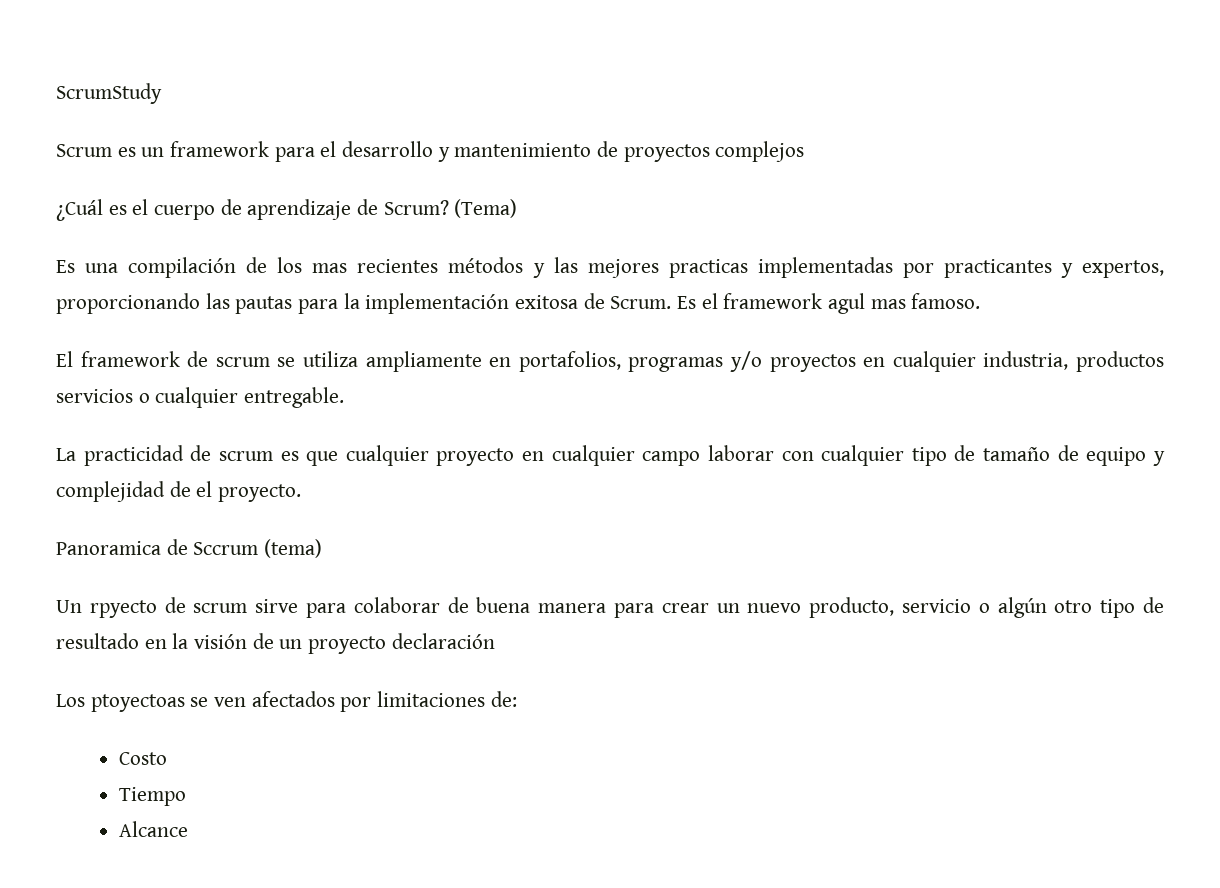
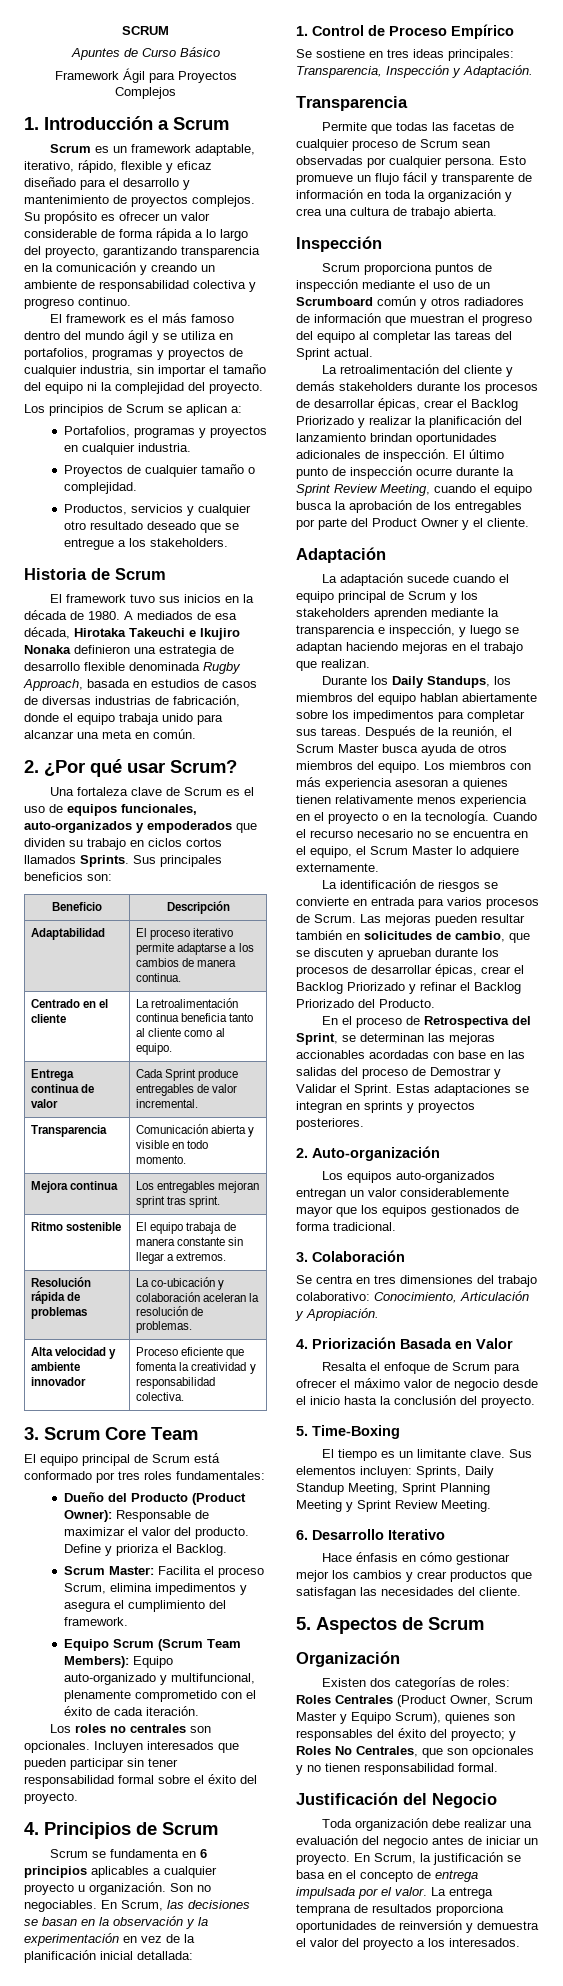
[56,83,162,104] [56,141,270,157] ScrumStudy // Scrum es un framework -> [122,26,169,35] [70,47,220,60] [54,68,237,83] [115,87,176,99] [24,116,229,130] [50,144,256,156] [24,160,212,173] [24,177,76,187] SCRUM // Apuntes de Curso Básico // Framework Ágil para Proyectos Complejos // 1. Introducción a Scrum // Scrum es un framework adaptable, iterativo, rápido, flexible y eficaz diseñado
[715,141,805,162] [56,199,518,221] [56,257,1164,278] [56,293,981,314] [56,351,270,367] complejos // ¿Cuál es el cuerpo de aprendizaje de Scrum? (Tema) // Es una compilación de los mas recientes métodos y las mejores practicas implementadas por practicantes y expertos, proporcionando las pautas para la implementación exitosa de Scrum. Es el framework agul mas famoso. // El framework de scrum -> [192,195,255,207] [24,211,210,224] [24,228,248,241] [24,246,260,258] [24,262,215,275] [24,280,256,292] [24,297,131,309] [50,313,235,323] [24,330,159,343] complejos. Su propósito es ofrecer un valor considerable de forma rápida a lo largo del proyecto, garantizando transparencia en la comunicación y creando un ambiente de responsabilidad colectiva y progreso continuo. // El framework es el más famoso dentro del mundo ágil y
[365,351,482,372] ampliamente -> (216, 335) none
[730,351,1165,372] [56,387,345,408] [56,445,1165,466] [56,481,302,502] [56,539,323,558] [56,597,1164,618] [56,633,495,654] [56,691,517,712] [118,752,167,765] [118,787,186,806] [118,821,188,837] y/o proyectos en cualquier industria, productos servicios o cualquier entregable. // La practicidad de scrum es que cualquier proyecto en cualquier campo laborar con cualquier tipo de tamaño de equipo y complejidad de el proyecto. // Panoramica de Sccrum (tema) // Un rpyecto de scrum sirve para colaborar de buena manera para crear un nuevo producto, servicio o algún otro tipo de resultado en la visión de un proyecto declaración // Los ptoyectoas se ven afectados por limitaciones de: // Costo // Tiempo // Alcance -> [157,348,243,360] [24,364,266,377] [24,382,263,394] [24,404,242,416] [63,426,267,438] [63,443,191,455] [63,464,255,477] [63,482,137,494] [63,504,251,516] [63,521,239,533] [63,538,228,550] [24,568,166,580] [50,594,255,603] [24,610,237,620] [24,627,240,640] [24,645,234,657] [24,662,241,674] [23,679,257,691] [24,695,240,707] [24,713,223,725] [24,729,196,739] [24,759,237,777] [50,787,255,796] [24,804,197,816] [24,821,257,833] [24,838,222,850] [24,855,222,867] [24,872,112,881] [52,902,102,911] [166,901,230,914] [31,928,106,940] [136,928,234,940] [136,943,254,955] [136,958,237,967] [136,973,182,982] [31,999,109,1008] [31,1014,67,1023] [136,998,239,1008] [136,1013,254,1022] [136,1028,225,1037] [136,1043,173,1055] [31,1069,75,1081] [31,1084,95,1093] [31,1099,59,1108] [136,1069,239,1081] [136,1084,238,1096] [136,1099,199,1108] [31,1125,108,1137] [136,1124,255,1137] [136,1140,209,1149] [136,1155,187,1164] [31,1181,119,1193] [136,1181,260,1193] [136,1196,221,1208] [31,1222,122,1231] [136,1222,236,1234] [136,1237,244,1246] [136,1252,227,1264] [31,1277,92,1287] [31,1291,81,1304] [31,1307,88,1319] [136,1277,225,1290] [136,1292,260,1302] [136,1306,204,1316] [136,1321,193,1333] [31,1347,117,1359] [31,1362,81,1371] [31,1377,87,1386] [136,1347,245,1359] [136,1362,256,1374] [136,1377,216,1389] [136,1392,185,1401] [24,1427,198,1440] [24,1453,220,1466] [24,1471,265,1483] [63,1492,246,1505] [63,1510,209,1522] [63,1527,249,1539] [63,1544,227,1556] [63,1566,264,1578] [63,1583,247,1595] [63,1600,226,1612] [63,1617,128,1626] [63,1639,241,1651] [63,1656,173,1668] [63,1673,255,1685] [63,1690,256,1702] [63,1706,199,1716] [50,1724,212,1733] [24,1741,239,1753] [24,1758,178,1770] [24,1774,257,1787] [24,1792,78,1804] [24,1822,218,1839] [50,1849,208,1858] [24,1866,217,1878] [24,1882,211,1895] [24,1900,250,1912] [24,1916,208,1929] [24,1933,195,1946] [24,1950,193,1963] [296,24,514,39] [296,49,514,61] [296,65,533,78] [296,96,408,111] [322,122,515,134] [296,139,490,151] [296,156,526,168] [296,172,532,185] [296,189,512,202] [296,207,497,219] [296,236,382,252] [322,263,493,275] [296,279,490,292] [296,296,524,309] [296,313,532,326] [296,331,512,343] [296,348,373,360] [322,364,514,377] [296,381,538,394] [296,398,518,411] [296,415,522,428] [296,433,497,445] [296,449,504,462] [296,466,514,479] [296,484,532,496] [296,500,522,513] [296,518,529,530] [296,547,386,563] [322,573,510,586] [296,591,478,603] [296,608,499,620] [296,624,519,637] [296,642,523,654] [296,659,370,671] [322,676,512,688] [296,693,537,705] [296,710,525,722] [296,726,512,739] [296,744,507,756] [296,761,531,773] [296,777,508,790] [296,795,527,807] [296,811,537,824] [296,829,528,838] [296,846,519,858] [296,863,379,872] [322,879,499,892] [296,897,539,909] [296,914,525,926] [296,930,530,943] [296,948,499,960] [296,964,524,977] [296,982,521,994] [296,999,435,1008] [322,1016,532,1028] [296,1033,495,1045] [296,1050,525,1059] [296,1067,501,1079] [296,1084,529,1096] [296,1101,475,1113] [296,1118,364,1130] [296,1146,440,1161] [322,1171,496,1183] [296,1188,509,1200] [296,1205,519,1217] [296,1222,396,1231] [296,1250,405,1262] [296,1275,537,1287] [296,1291,529,1303] [295,1308,379,1321] [296,1337,513,1349] [322,1362,521,1374] [296,1378,538,1391] [296,1395,535,1408] [296,1425,400,1439] [322,1449,533,1461] [296,1466,494,1478] [296,1483,490,1495] [296,1500,491,1512] [296,1529,445,1540] [322,1552,511,1565] [296,1570,532,1582] [296,1587,521,1599] [296,1617,484,1634] [296,1651,400,1667] [322,1677,511,1690] [296,1695,533,1707] [296,1712,515,1724] [296,1728,516,1741] [296,1746,534,1758] [296,1763,498,1775] [296,1792,497,1808] [322,1818,533,1831] [296,1835,538,1848] [296,1852,521,1865] [296,1870,478,1882] [296,1887,493,1899] [296,1904,504,1916] [296,1920,539,1933] [296,1938,520,1950] y proyectos de cualquier industria, sin importar el tamaño del equipo ni la complejidad del proyecto. // Los principios de Scrum se aplican a: // Portafolios, programas y proyectos en cualquier industria. // Proyectos de cualquier tamaño o complejidad. // Productos, servicios y cualquier otro resultado deseado que se entregue a los stakeholders. // Historia de Scrum // El framework tuvo sus inicios en la década de 1980. A mediados de esa década, Hirotaka Takeuchi e Ikujiro Nonaka definieron una estrategia de desarrollo flexible denominada Rugby Approach, basada en estudios de casos de diversas industrias de fabricación, donde el equipo trabaja unido para alcanzar una meta en común. // 2. ¿Por qué usar Scrum? // Una fortaleza clave de Scrum es el uso de equipos funcionales, auto-organizados y empoderados que dividen su trabajo en ciclos cortos llamados Sprints. Sus principales beneficios son: // Beneficio | Descripción // Adaptabilidad | El proceso iterativo permite adaptarse a los cambios de manera continua. // Centrado en el cliente | La retroalimentación continua beneficia tanto al cliente como al equipo. // Entrega continua de valor | Cada Sprint produce entregables de valor incremental. // Transparencia | Comunicación abierta y visible en todo momento. // Mejora continua | Los entregables mejoran sprint tras sprint. // Ritmo sostenible | El equipo trabaja de manera constante sin llegar a extremos. // Resolución rápida de problemas | La co-ubicación y colaboración aceleran la resolución de problemas. // Alta velocidad y ambiente innovador | Proceso eficiente que fomenta la creatividad y responsabilidad colectiva. // 3. Scrum Core Team // El equipo principal de Scrum está conformado por tres roles fundamentales: // Dueño del Producto (Product Owner): Responsable de maximizar el valor del producto. Define y prioriza el Backlog. // Scrum Master: Facilita el proceso Scrum, elimina impedimentos y asegura el cumplimiento del framework. // Equipo Scrum (Scrum Team Members): Equipo auto-organizado y multifuncional, plenamente comprometido con el éxito de cada iteración. // Los roles no centrales son opcionales. Incluyen interesados que pueden participar sin tener responsabilidad formal sobre el éxito del proyecto. // 4. Principios de Scrum // Scrum se fundamenta en 6 principios aplicables a cualquier proyecto u organización. Son no negociables. En Scrum, las decisiones se basan en la observación y la experimentación en vez de la planificación inicial detallada: // 1. Control de Proceso Empírico // Se sostiene en tres ideas principales: Transparencia, Inspección y Adaptación. // Transparencia // Permite que todas las facetas de cualquier proceso de Scrum sean observadas por cualquier persona. Esto promueve un flujo fácil y transparente de información en toda la organización y crea una cultura de trabajo abierta. // Inspección // Scrum proporciona puntos de inspección mediante el uso de un Scrumboard común y otros radiadores de información que muestran el progreso del equipo al completar las tareas del Sprint actual. // La retroalimentación del cliente y demás stakeholders durante los procesos de desarrollar épicas, crear el Backlog Priorizado y realizar la planificación del lanzamiento brindan oportunidades adicionales de inspección. El último punto de inspección ocurre durante la Sprint Review Meeting, cuando el equipo busca la aprobación de los entregables por parte del Product Owner y el cliente. // Adaptación // La adaptación sucede cuando el equipo principal de Scrum y los stakeholders aprenden mediante la transparencia e inspección, y luego se adaptan haciendo mejoras en el trabajo que realizan. // Durante los Daily Standups, los miembros del equipo hablan abiertamente sobre los impedimentos para completar sus tareas. Después de la reunión, el Scrum Master busca ayuda de otros miembros del equipo. Los miembros con más experiencia asesoran a quienes tienen relativamente menos experiencia en el proyecto o en la tecnología. Cuando el recurso necesario no se encuentra en el equipo, el Scrum Master lo adquiere externamente. // La identificación de riesgos se convierte en entrada para varios procesos de Scrum. Las mejoras pueden resultar también en solicitudes de cambio, que se discuten y aprueban durante los procesos de desarrollar épicas, crear el Backlog Priorizado y refinar el Backlog Priorizado del Producto. // En el proceso de Retrospectiva del Sprint, se determinan las mejoras accionables acordadas con base en las salidas del proceso de Demostrar y Validar el Sprint. Estas adaptaciones se integran en sprints y proyectos posteriores. // 2. Auto-organización // Los equipos auto-organizados entregan un valor considerablemente mayor que los equipos gestionados de forma tradicional. // 3. Colaboración // Se centra en tres dimensiones del trabajo colaborativo: Conocimiento, Articulación y Apropiación. // 4. Priorización Basada en Valor // Resalta el enfoque de Scrum para ofrecer el máximo valor de negocio desde el inicio hasta la conclusión del proyecto. // 5. Time-Boxing // El tiempo es un limitante clave. Sus elementos incluyen: Sprints, Daily Standup Meeting, Sprint Planning Meeting y Sprint Review Meeting. // 6. Desarrollo Iterativo // Hace énfasis en cómo gestionar mejor los cambios y crear productos que satisfagan las necesidades del cliente. // 5. Aspectos de Scrum // Organización // Existen dos categorías de roles: Roles Centrales (Product Owner, Scrum Master y Equipo Scrum), quienes son responsables del éxito del proyecto; y Roles No Centrales, que son opcionales y no tienen responsabilidad formal. // Justificación del Negocio // Toda organización debe realizar una evaluación del negocio antes de iniciar un proyecto. En Scrum, la justificación se basa en el concepto de entrega impulsada por el valor. La entrega temprana de resultados proporciona oportunidades de reinversión y demuestra el valor del proyecto a los interesados.

